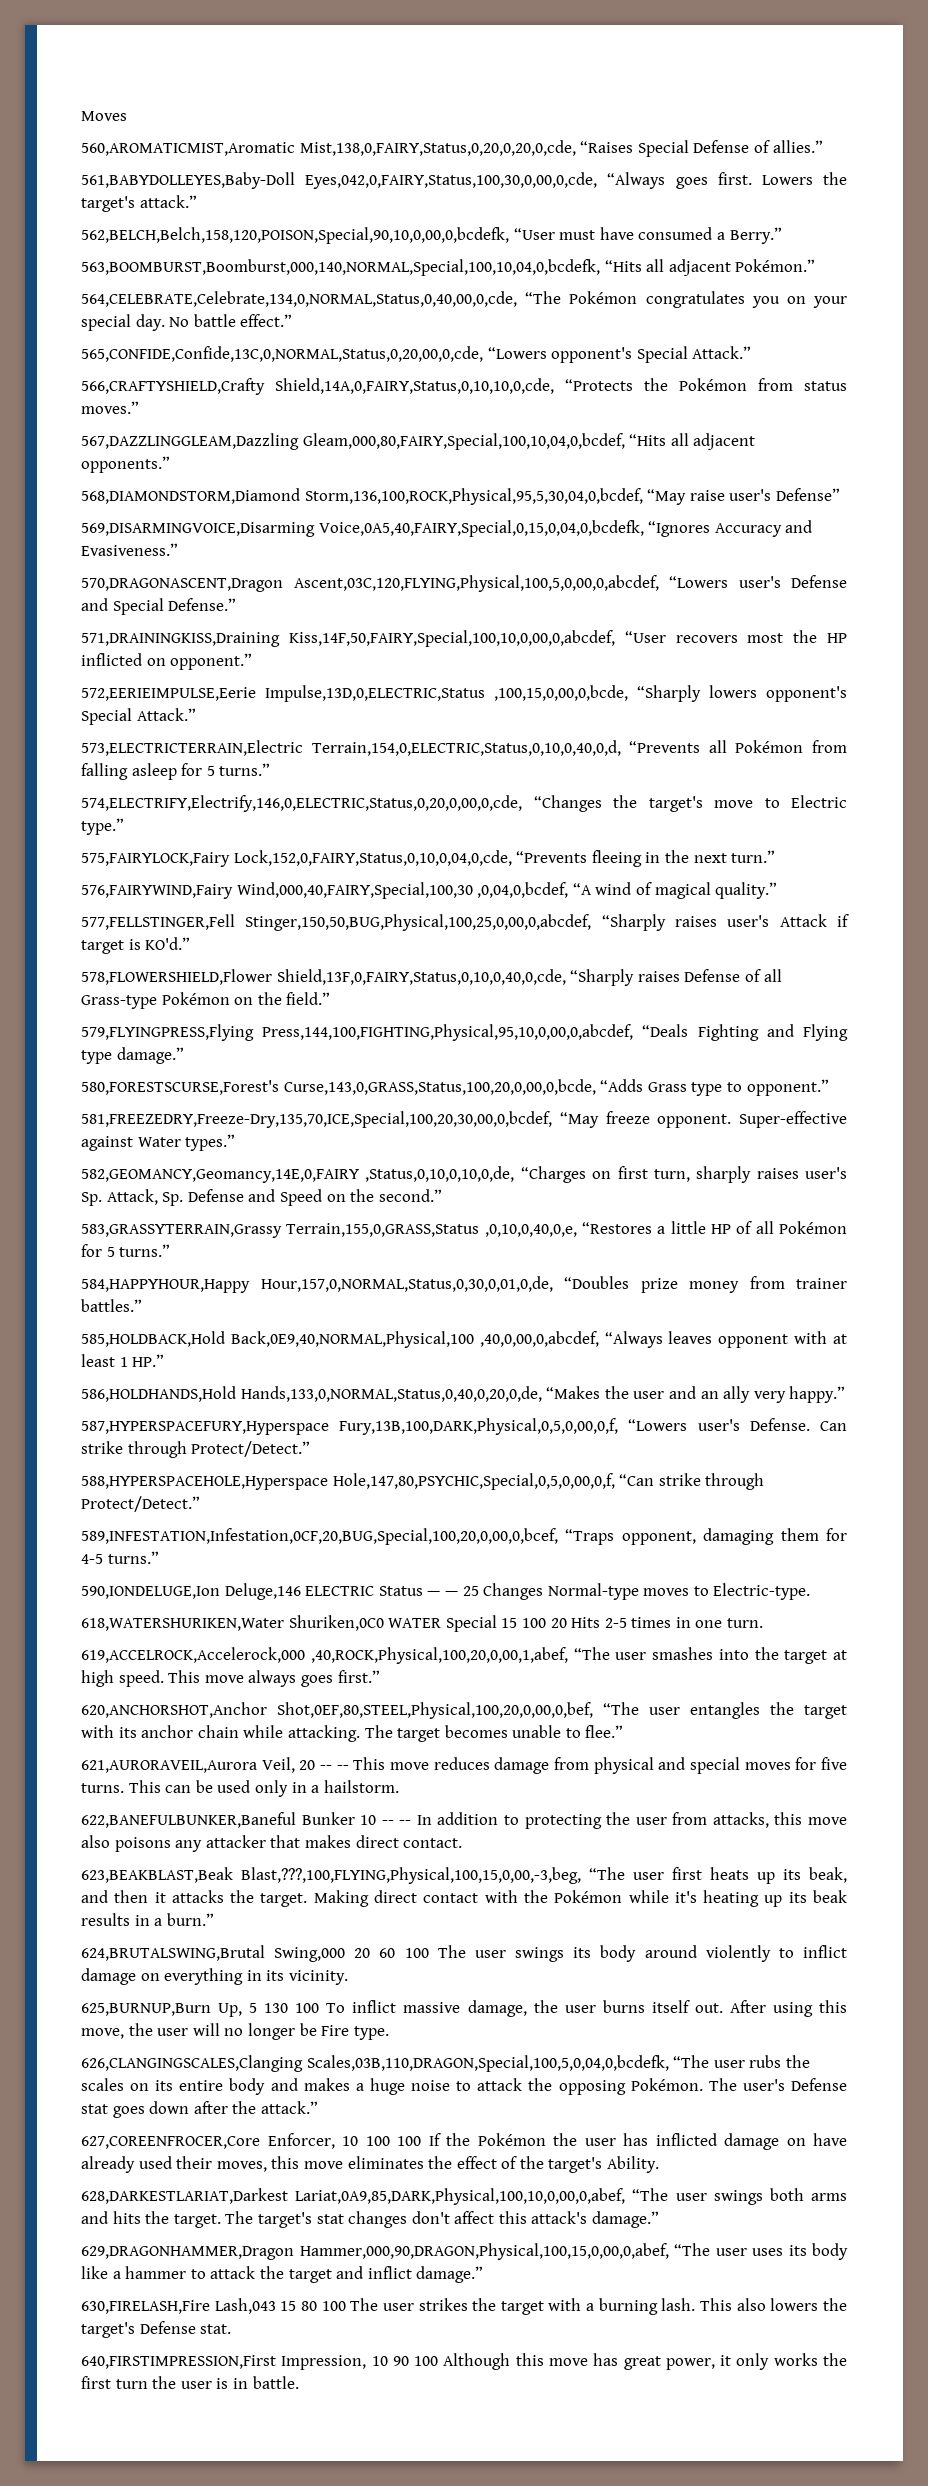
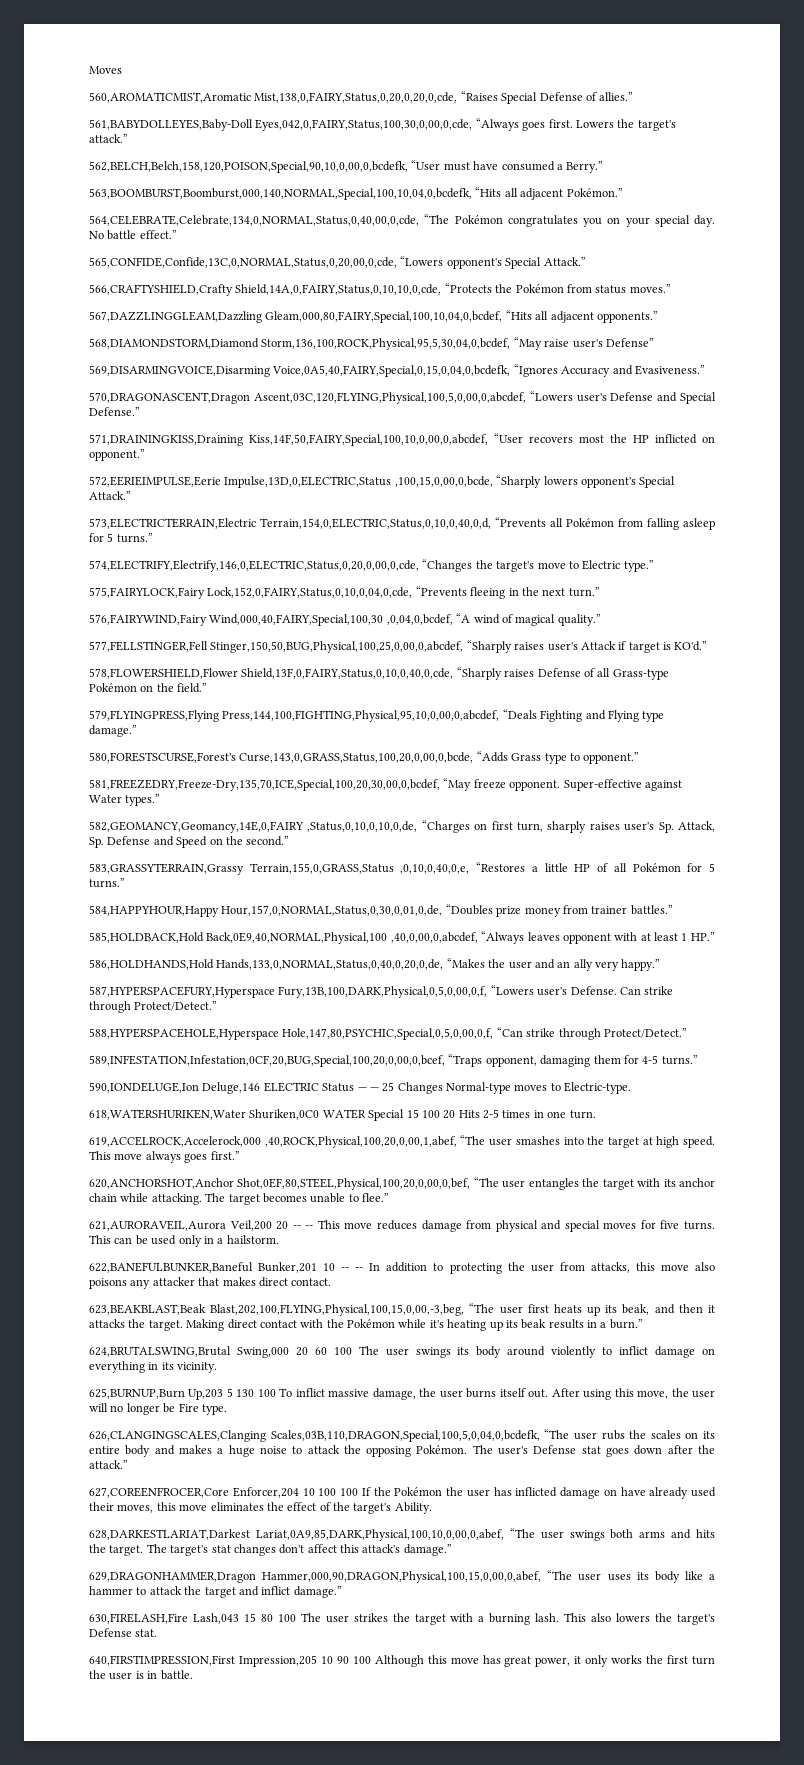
[261,1757,295,1773] Veil, -> [229,1220,272,1231] Veil,200
[301,1812,355,1825] Bunker -> [258,1262,318,1273] Bunker,201
[241,1867,581,1884] Blast,???,100,FLYING,Physical,100,15,0,00,-3,beg, -> [210,1304,465,1316] Blast,202,100,FLYING,Physical,100,15,0,00,-3,beg,
[218,2003,243,2017] Up, -> [188,1389,224,1400] Up,203
[267,2133,335,2149] Enforcer, -> [232,1487,299,1498] Enforcer,204
[281,2355,367,2370] Impression, -> [238,1655,317,1667] Impression,205

